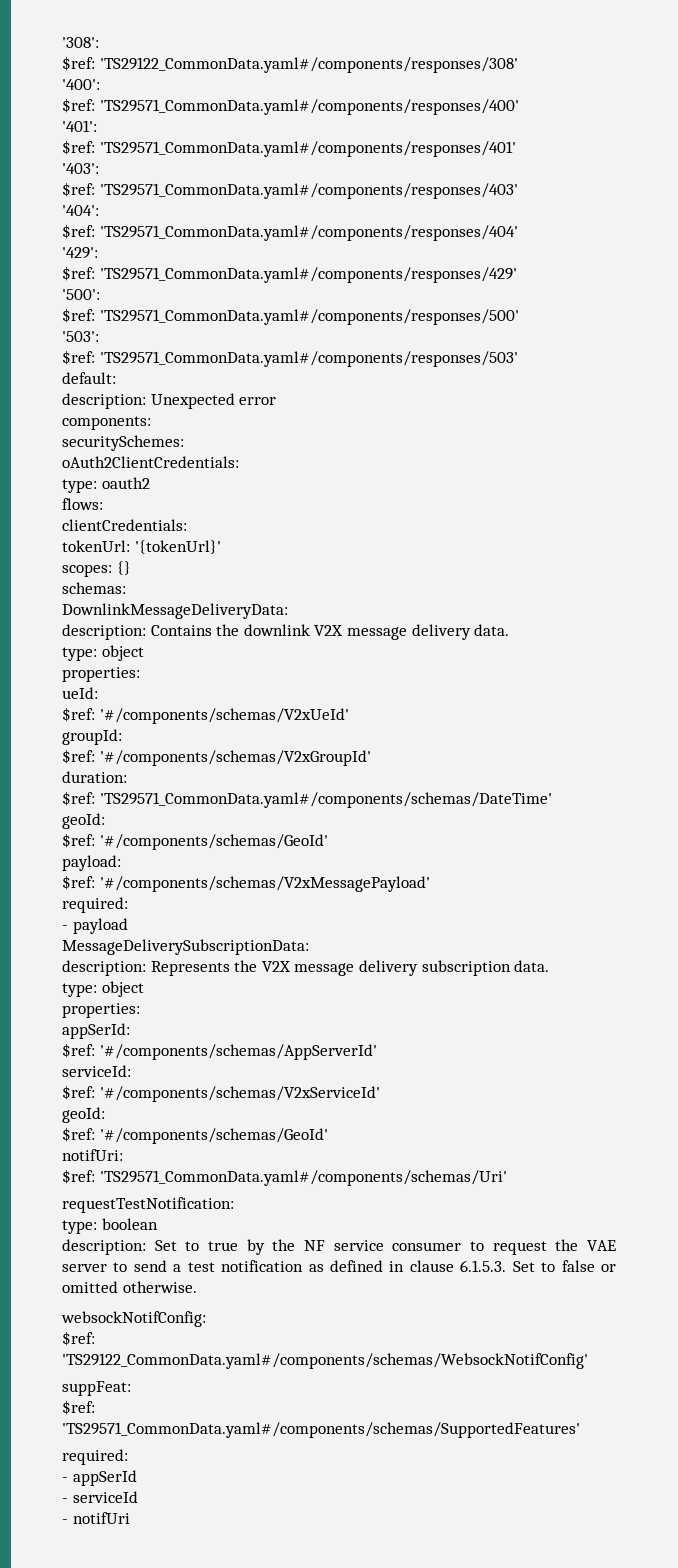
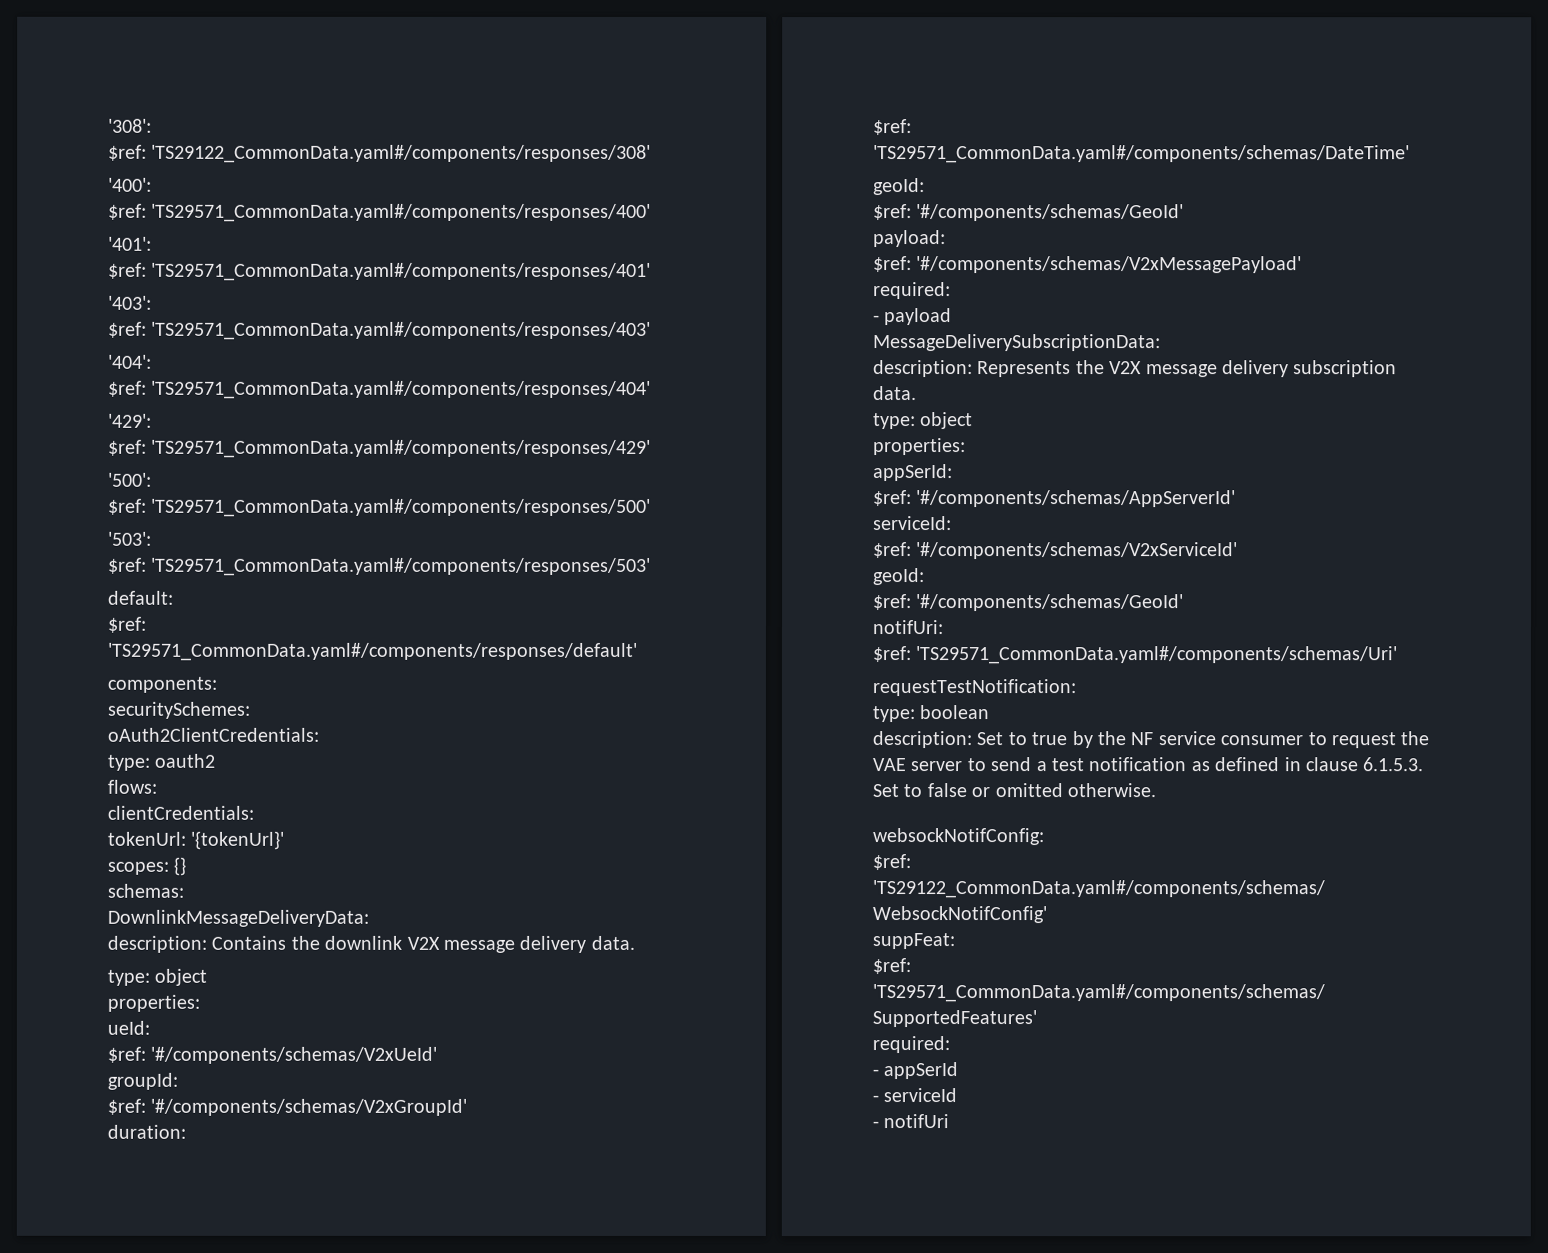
[62,393,277,409] description: Unexpected error -> [107,616,147,633] [107,642,637,661] $ref: 'TS29571_CommonData.yaml#/components/responses/default'

